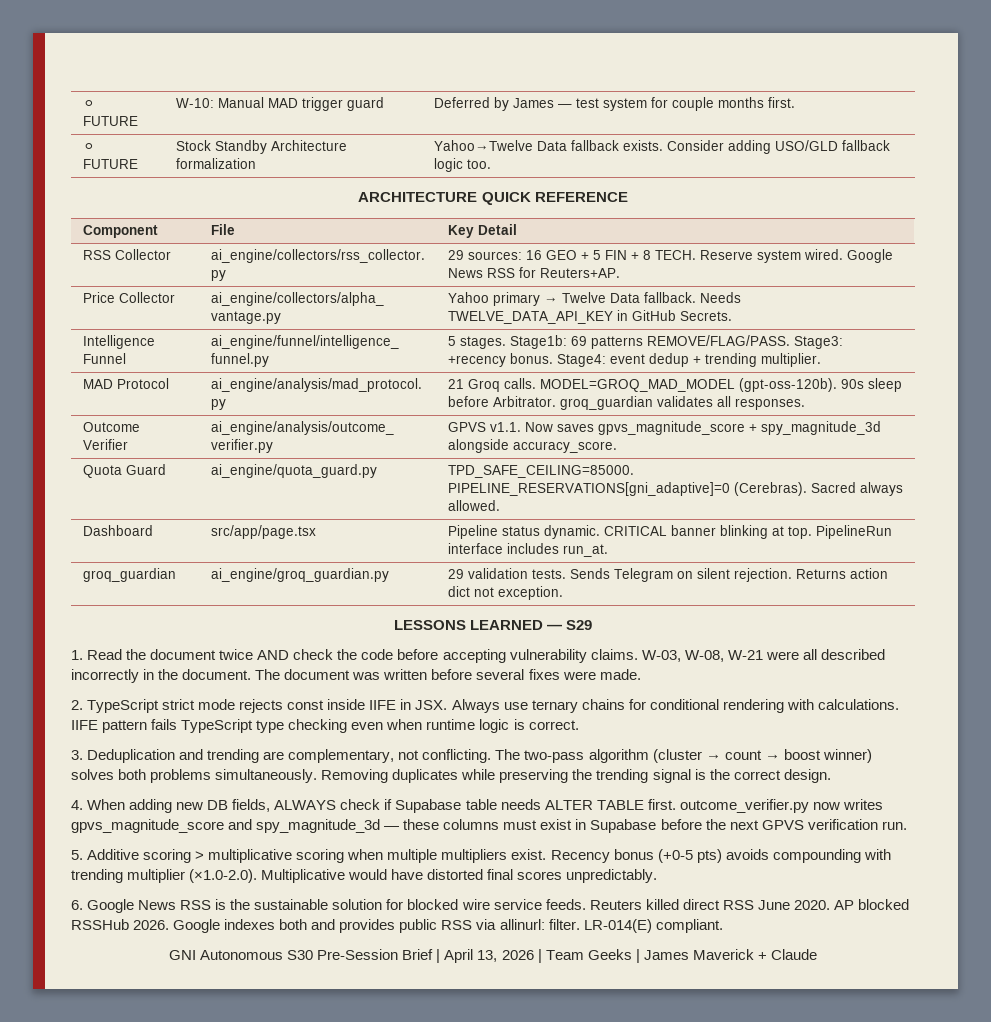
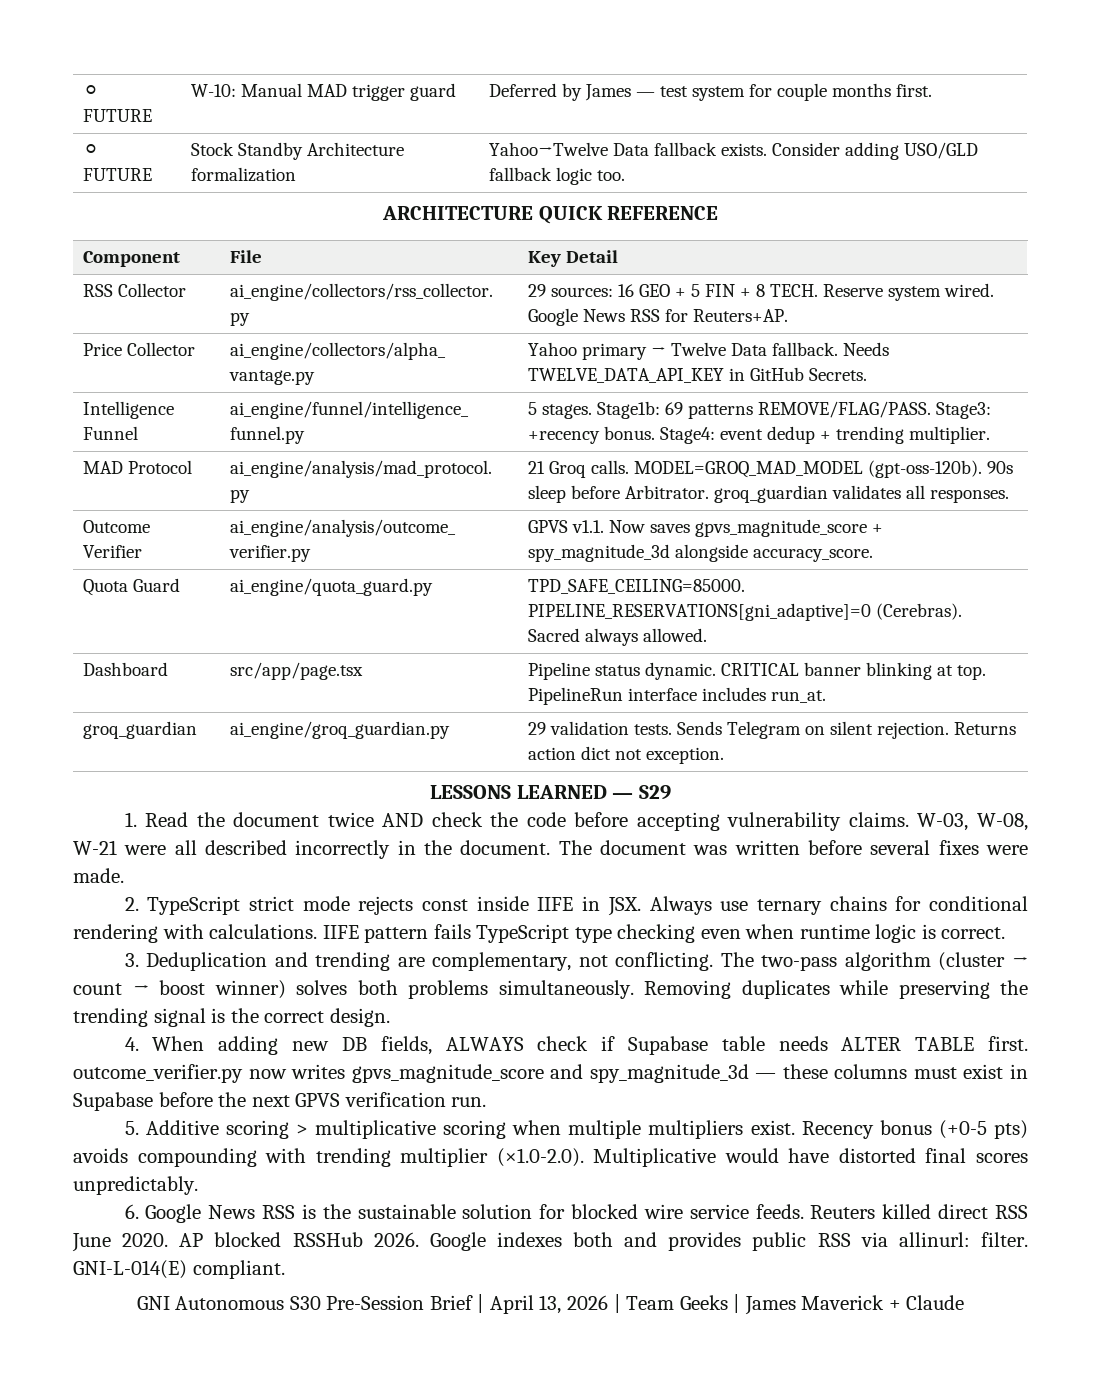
[583,919,652,933] LR-014(E) -> [73,1260,187,1279] GNI-L-014(E)

